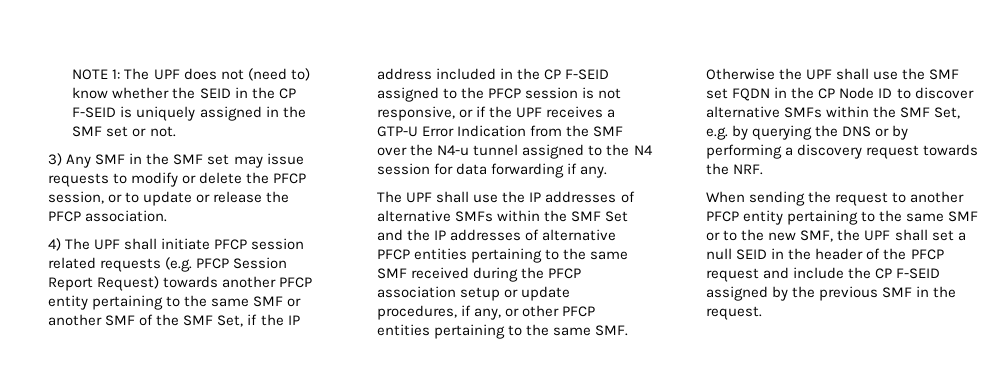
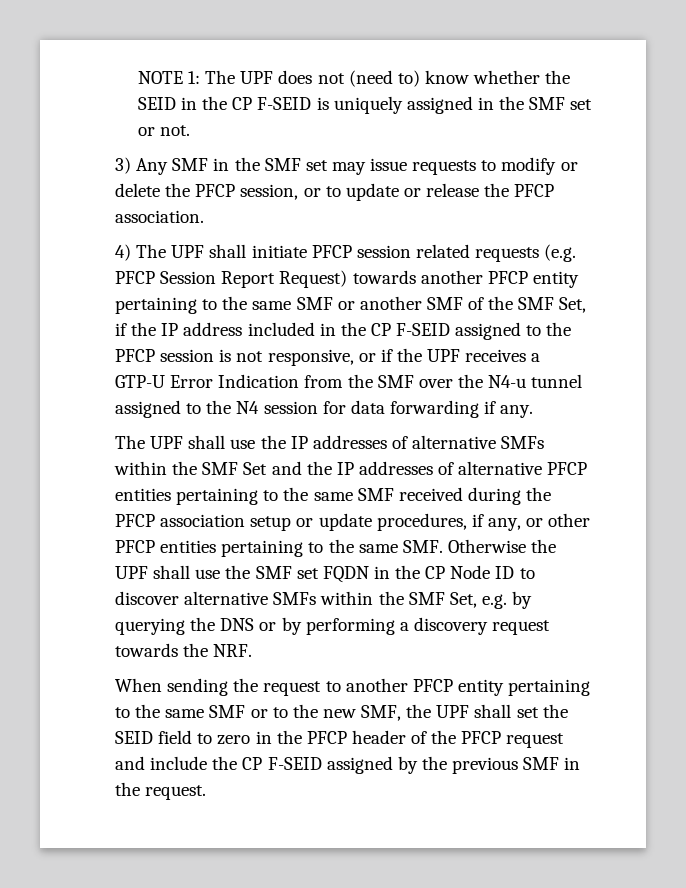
[957,232,966,241] [706,248,812,260] a null SEID in the -> [542,704,568,718] [114,730,347,745] the SEID field to zero in the PFCP

